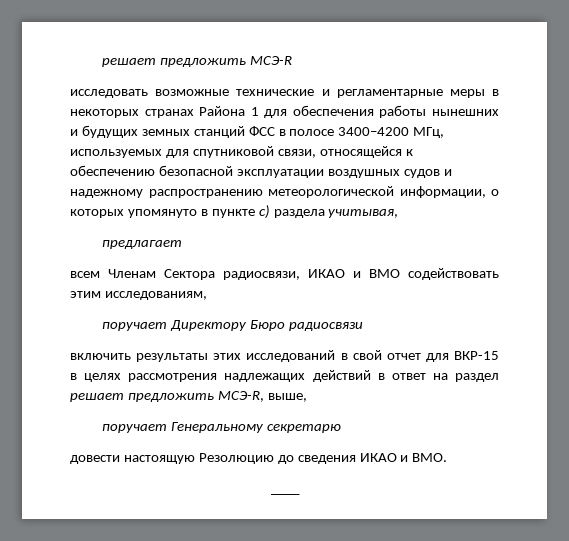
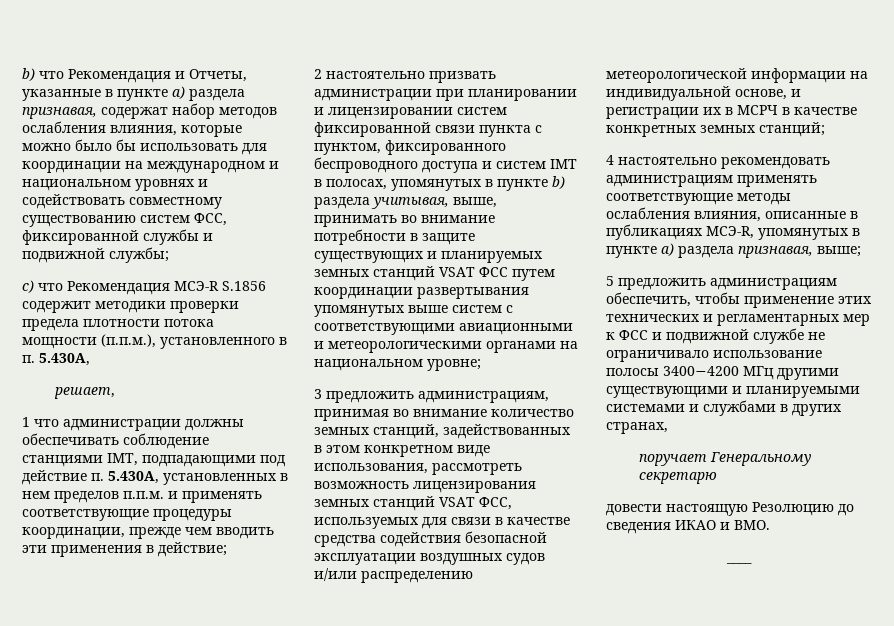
[102,56,293,67] [70,89,500,98] [70,105,499,118] [70,125,445,138] [70,146,413,158] [70,165,452,178] [70,186,499,198] [70,205,399,219] [102,240,183,249] [70,268,499,280] [70,291,207,300] [102,320,364,331] [70,350,499,362] [70,370,499,382] [70,391,307,402] решает предложить МСЭ-R // исследовать возможные технические и регламентарные меры в некоторых странах Района 1 для обеспечения работы нынешних и будущих земных станций ФСС в полосе 3400–4200 МГц, используемых для спутниковой связи, относящейся к обеспечению безопасной эксплуатации воздушных судов и надежному распространению метеорологической информации, о которых упомянуто в пункте c) раздела учитывая, // предлагает // всем Членам Сектора радиосвязи, ИКАО и ВМО содействовать этим исследованиям, // поручает Директору Бюро радиосвязи // включить результаты этих исследований в свой отчет для ВКР-15 в целях рассмотрения надлежащих действий в ответ на раздел решает предложить МСЭ-R, выше, -> [22,68,247,83] [22,86,245,101] [22,103,277,119] [22,121,242,137] [22,139,267,155] [22,161,279,173] [22,179,208,191] [22,194,222,209] [22,213,227,227] [22,229,213,245] [22,247,169,263] [22,280,266,295] [22,301,239,313] [22,319,214,331] [22,334,287,349] [22,353,90,366] [53,387,115,399] [22,417,244,431] [22,433,209,449] [22,453,285,467] [22,470,288,485] [22,491,262,503] [22,509,232,521] [22,527,274,539] [22,542,227,557] [314,69,496,83] [314,89,577,101] [314,107,507,119] [314,122,542,137] [314,140,506,155] [314,157,577,173] [314,176,565,191] [314,197,497,209] [314,215,495,227] [314,229,475,245] [314,251,543,263] [314,266,555,281] [314,287,529,299] [314,305,513,317] [314,323,573,335] [314,341,578,353] [314,359,481,371] [314,389,549,403] [314,409,574,421] [314,424,571,439] [314,445,490,457] [314,463,522,475] [314,481,536,493] [314,496,512,511] [314,517,570,529] [314,531,547,547] [314,553,545,565] [314,568,473,583] [606,68,868,83] [606,86,801,101] [606,105,857,119] [606,122,825,137] [606,155,830,169] [606,175,817,187] [606,193,791,205] [606,207,858,222] [606,224,860,240] [606,243,861,258] [606,276,837,290] [606,292,872,308] [606,314,870,326] [606,328,825,344] [606,350,822,362] [606,366,839,380] [606,386,860,398] [606,400,842,416] [606,422,668,434] b) что Рекомендация и Отчеты, указанные в пункте a) раздела признавая, содержат набор методов ослабления влияния, которые можно было бы использовать для координации на международном и национальном уровнях и содействовать совместному существованию систем ФСС, фиксированной службы и подвижной службы; // с) что Рекомендация МСЭ-R S.1856 содержит методики проверки предела плотности потока мощности (п.п.м.), установленного в п. 5.430А, // решает, // 1 что администрации должны обеспечивать соблюдение станциями IMT, подпадающими под действие п. 5.430А, установленных в нем пределов п.п.м. и применять соответствующие процедуры координации, прежде чем вводить эти применения в действие; // 2 настоятельно призвать администрации при планировании и лицензировании систем фиксированной связи пункта с пунктом, фиксированного беспроводного доступа и систем IMT в полосах, упомянутых в пункте b) раздела учитывая, выше, принимать во внимание потребности в защите существующих и планируемых земных станций VSAT ФСС путем координации развертывания упомянутых выше систем с соответствующими авиационными и метеорологическими органами на национальном уровне; // 3 предложить администрациям, принимая во внимание количество земных станций, задействованных в этом конкретном виде использования, рассмотреть возможность лицензирования земных станций VSAT ФСС, используемых для связи в качестве средства содействия безопасной эксплуатации воздушных судов и/или распределению метеорологической информации на индивидуальной основе, и регистрации их в МСРЧ в качестве конкретных земных станций; // 4 настоятельно рекомендовать администрациям применять соответствующие методы ослабления влияния, описанные в публикациях МСЭ-R, упомянутых в пункте a) раздела признавая, выше; // 5 предложить администрациям обеспечить, чтобы применение этих технических и регламентарных мер к ФСС и подвижной службе не ограничивало использование полосы 3400−4200 МГц другими существующими и планируемыми системами и службами в других странах,

